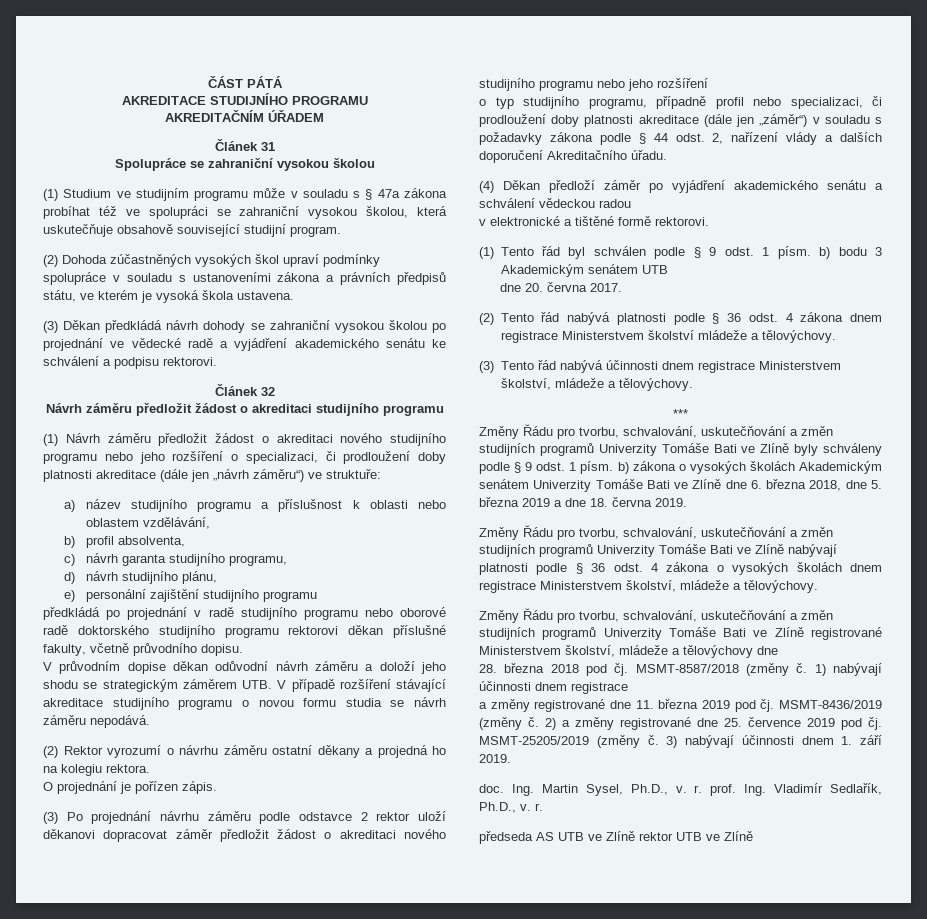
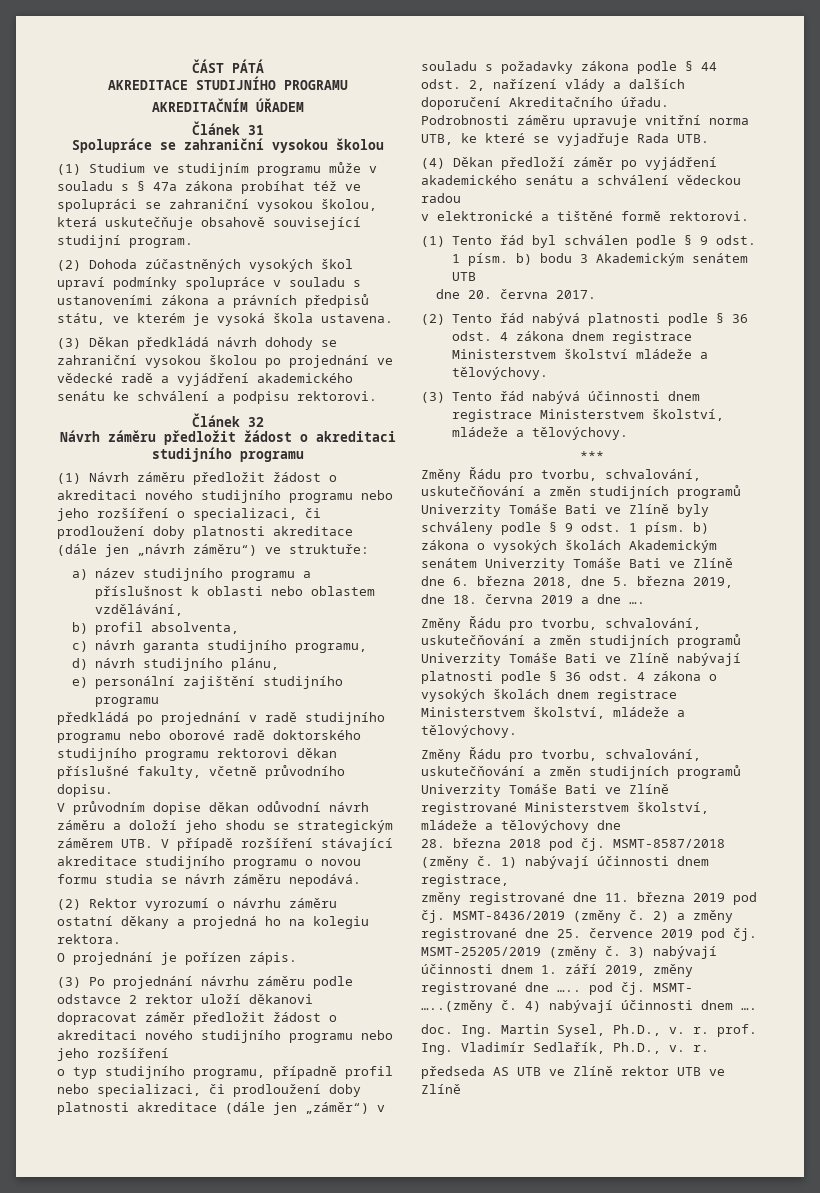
(667, 155) none -> [421,115,749,128] [421,133,709,146] Podrobnosti záměru upravuje vnitřní norma UTB, ke které se vyjadřuje Rada UTB.
[522,497,687,507] 2019 a dne 18. června 2019. -> [693,577,733,588] [421,594,645,604] 2019, dne 18. června 2019 a dne ….
[571,682,628,694] [479,702,487,709] registrace // a -> [421,874,509,887] registrace, //
[479,754,511,763] 2019. -> [605,964,693,977] [421,982,693,995] [421,1000,757,1013] 2019, změny registrované dne ….. pod čj. MSMT- …..(změny č. 4) nabývají účinnosti dnem ….

